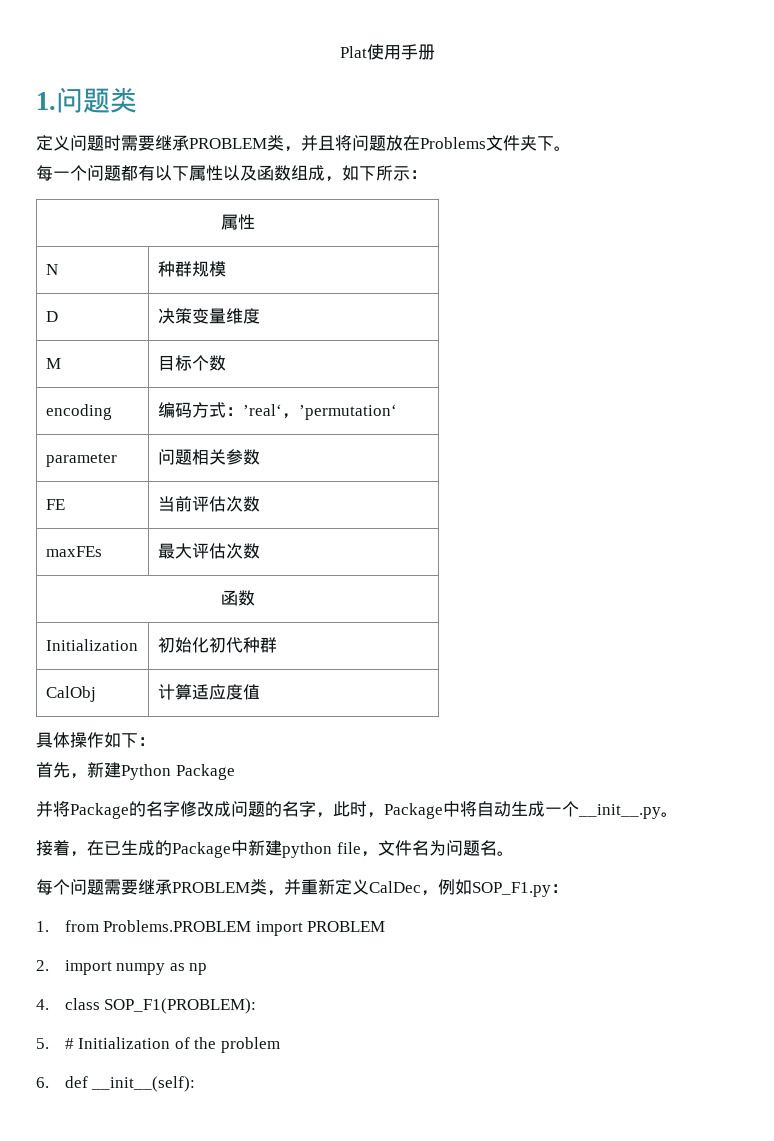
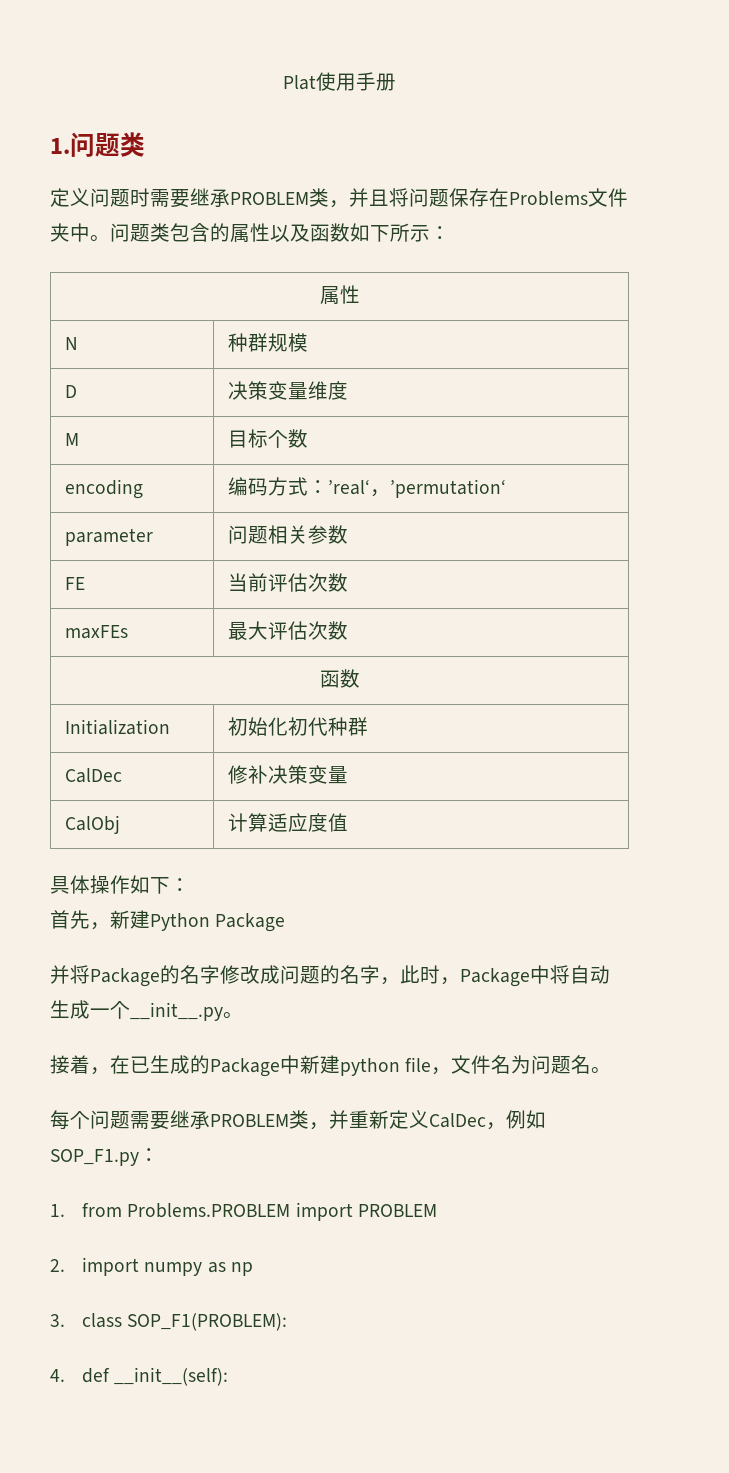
[386,135,403,151] 放 -> [449,188,489,207] 保存
[537,136,571,151] [36,165,189,181] 下。 // 每一个问题都有以下 -> [70,223,230,242] 中。问题类包含的
[291,165,342,182] 组成， -> (350, 232) none
(277, 645) none -> [64,768,122,783] [227,765,348,784] // CalDec | 修补决策变量
[36,999,49,1010] 4. -> [50,1314,65,1327] 3.
[36,1037,280,1053] [36,1077,49,1088] 5. # Initialization of the problem // 6. -> [50,1369,65,1382] 4.

